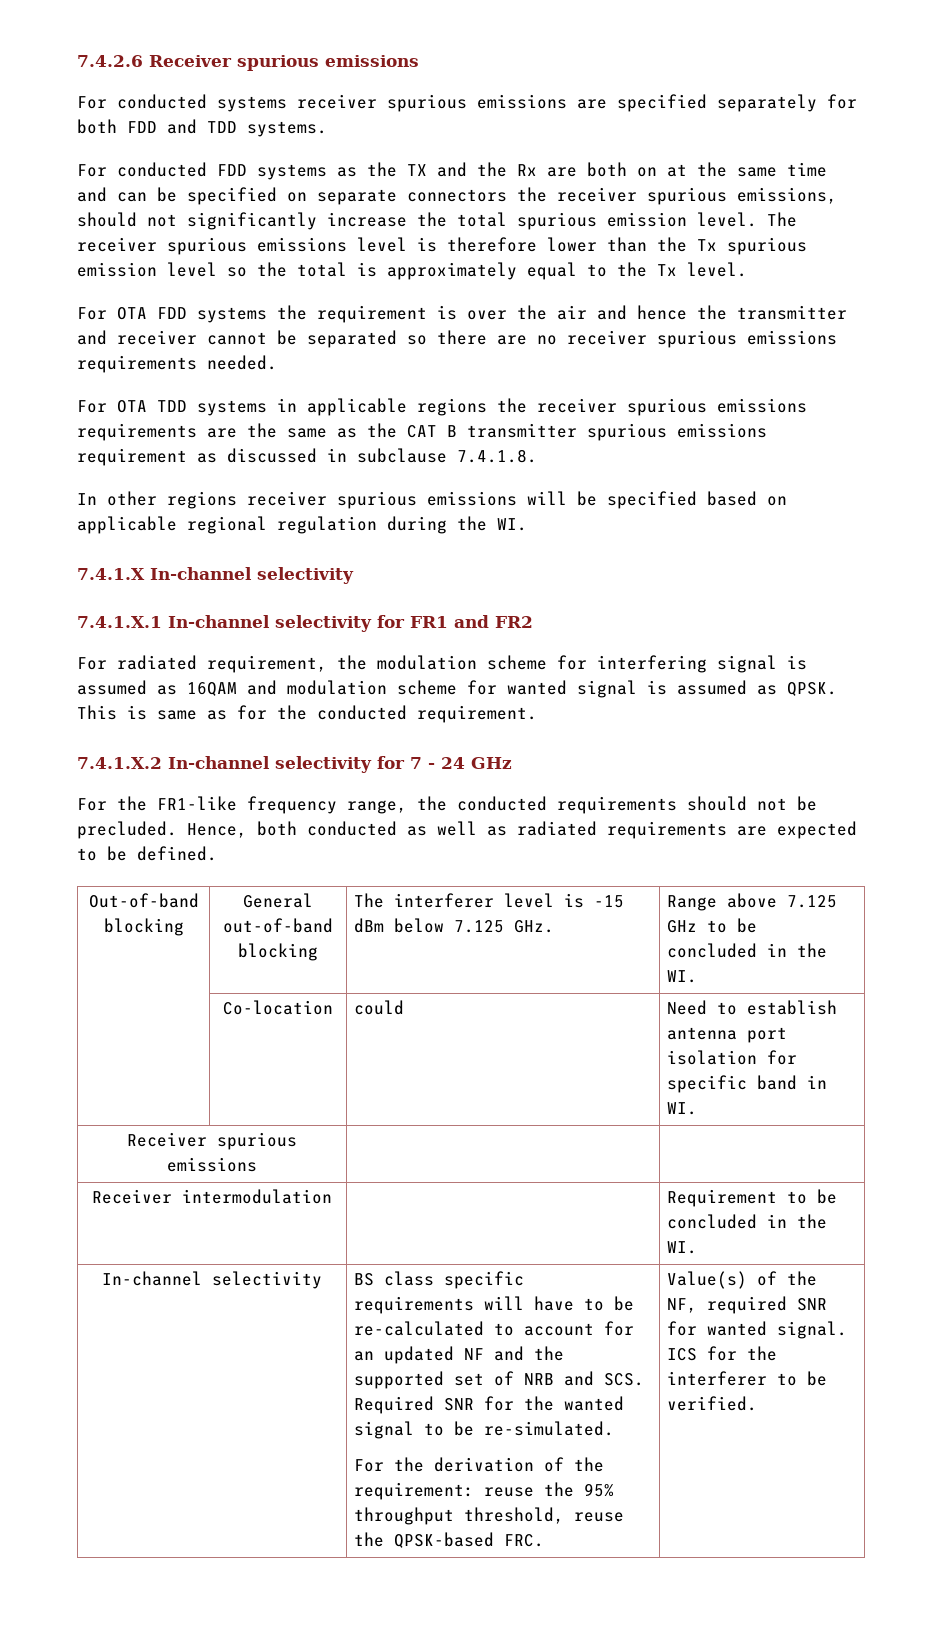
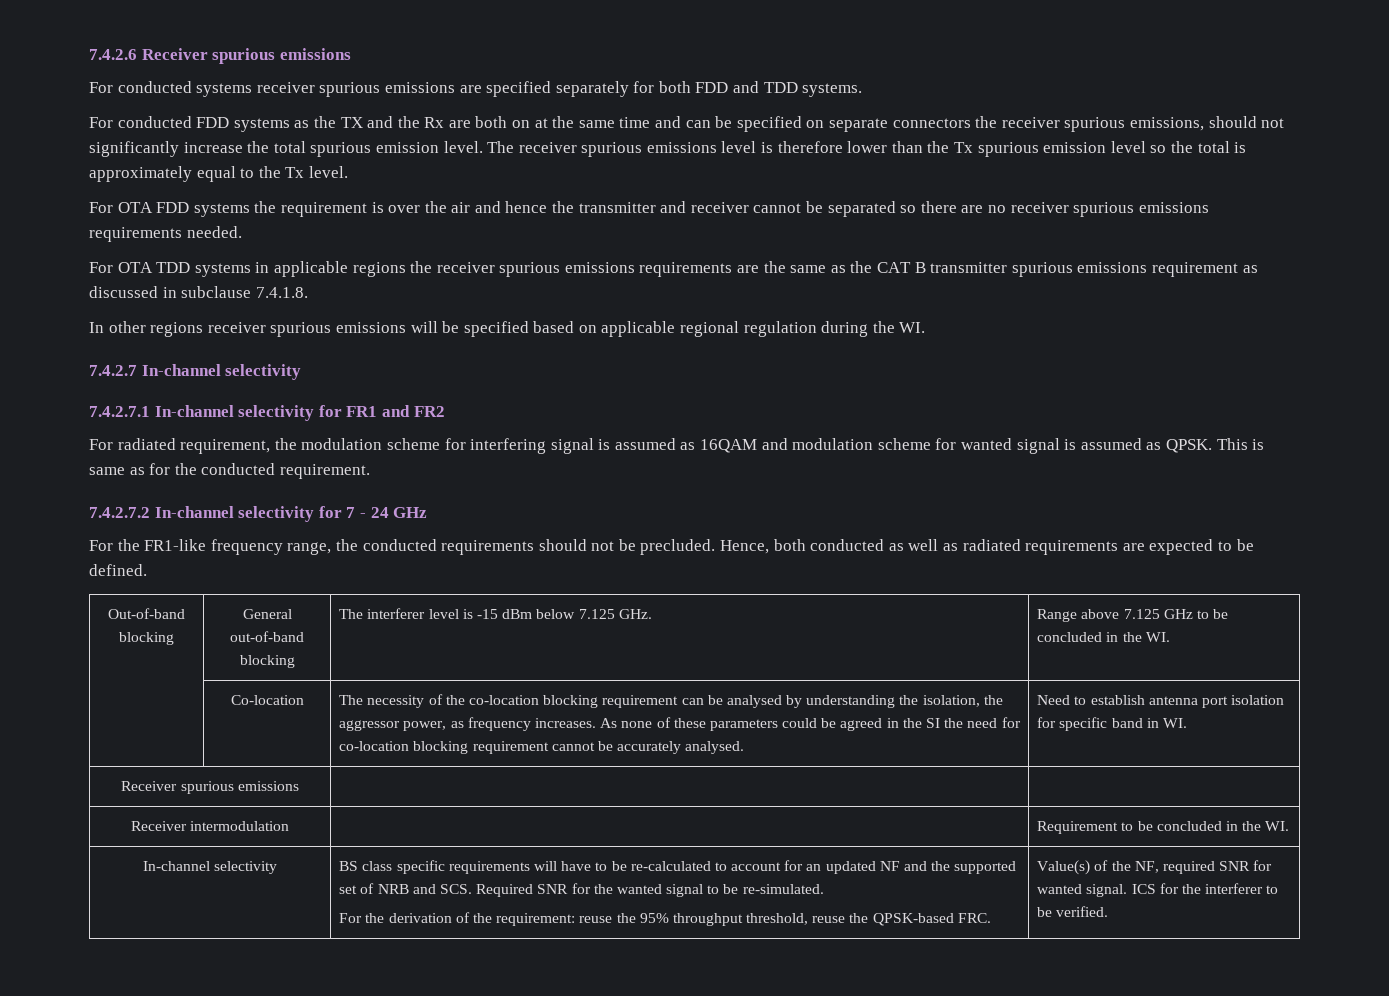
[77,568,145,580] 7.4.1.X -> [89,365,137,376] 7.4.2.7
[77,616,162,628] 7.4.1.X.1 -> [89,406,150,417] 7.4.2.7.1
[77,757,162,769] 7.4.1.X.2 -> [89,507,150,518] 7.4.2.7.2
[354,1000,405,1015] could -> [339,694,1003,708] [339,717,1021,731] [339,741,745,754] The necessity of the co-location blocking requirement can be analysed by understanding the isolation, the aggressor power, as frequency increases. As none of these parameters could be agreed in the SI the need for co-location blocking requirement cannot be accurately analysed.

